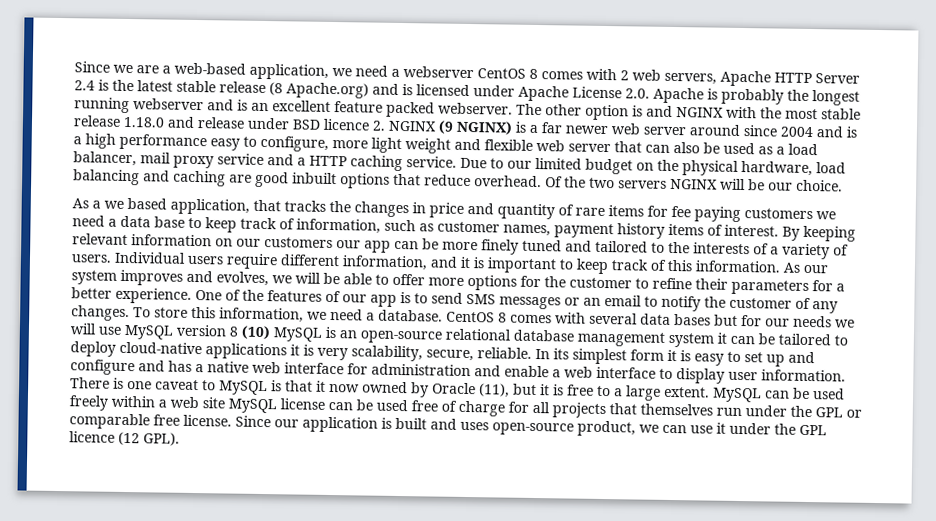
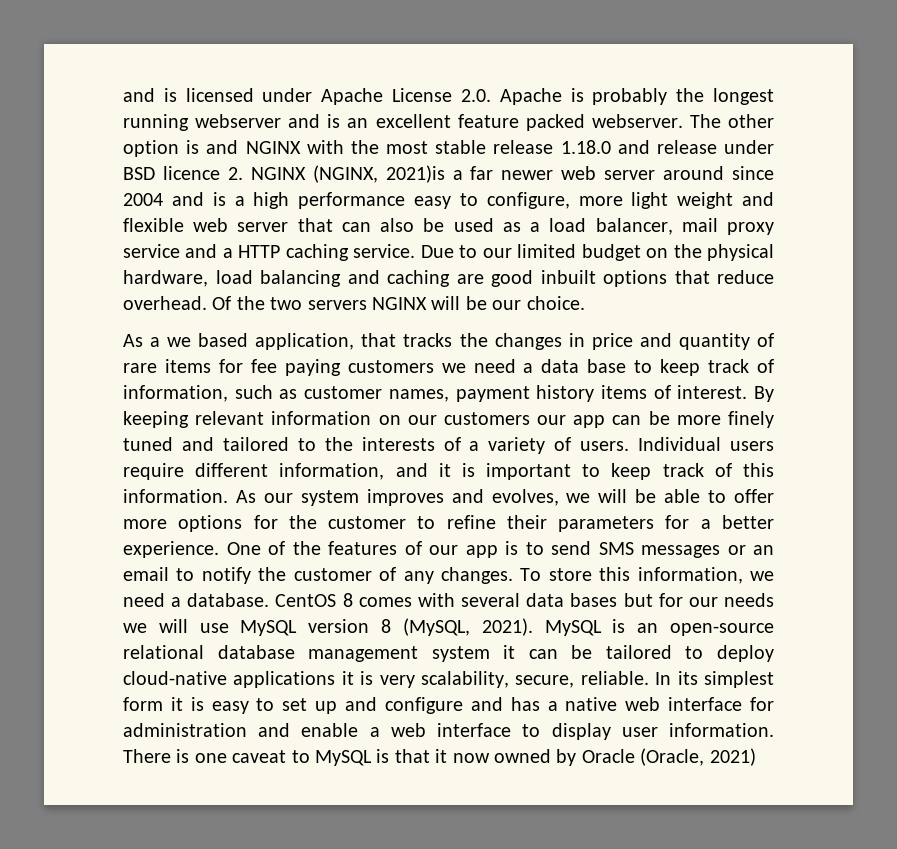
[74,61,860,87] [74,79,369,99] Since we are a web-based application, we need a webserver CentOS 8 comes with 2 web servers, Apache HTTP Server 2.4 is the latest stable release (8 Apache.org) -> (123, 95) none
[438,120,527,135] (9 NGINX) is -> [312,165,445,183] (NGINX, 2021)is
[241,325,271,340] (10) -> [402,618,533,636] (MySQL, 2021).
[478,383,845,403] [69,395,862,419] [69,413,827,437] [69,431,180,446] (11), but it is free to a large extent. MySQL can be used freely within a web site MySQL license can be used free of charge for all projects that themselves run under the GPL or comparable free license. Since our application is built and uses open-source product, we can use it under the GPL licence (12 GPL). -> [640,748,756,766] (Oracle, 2021)

